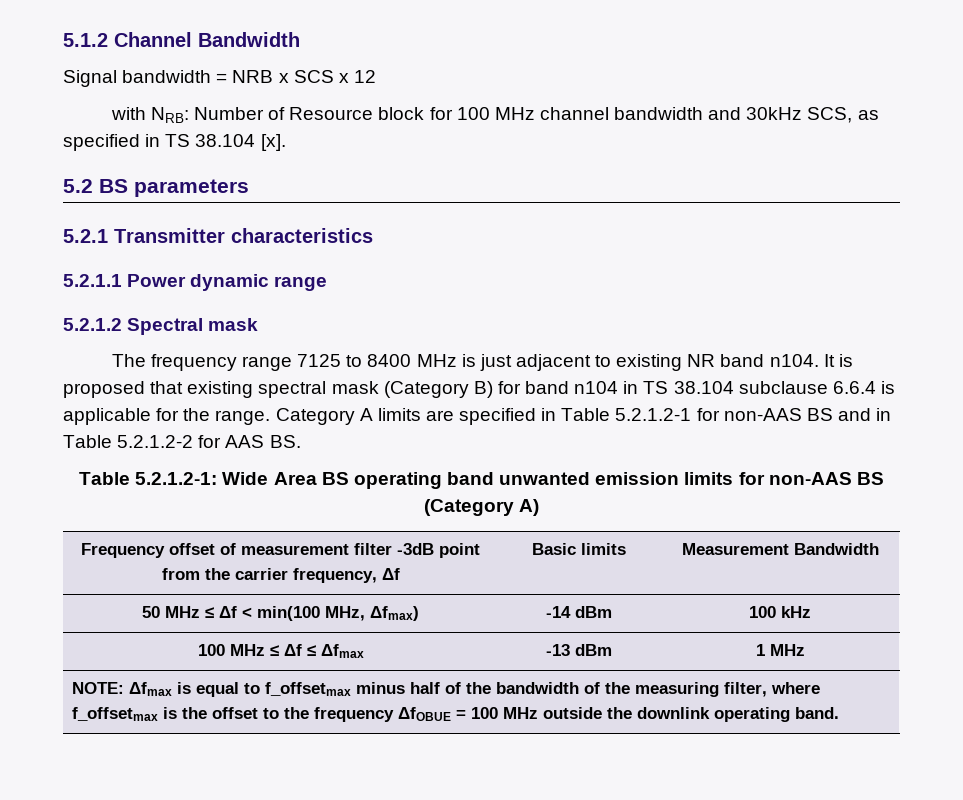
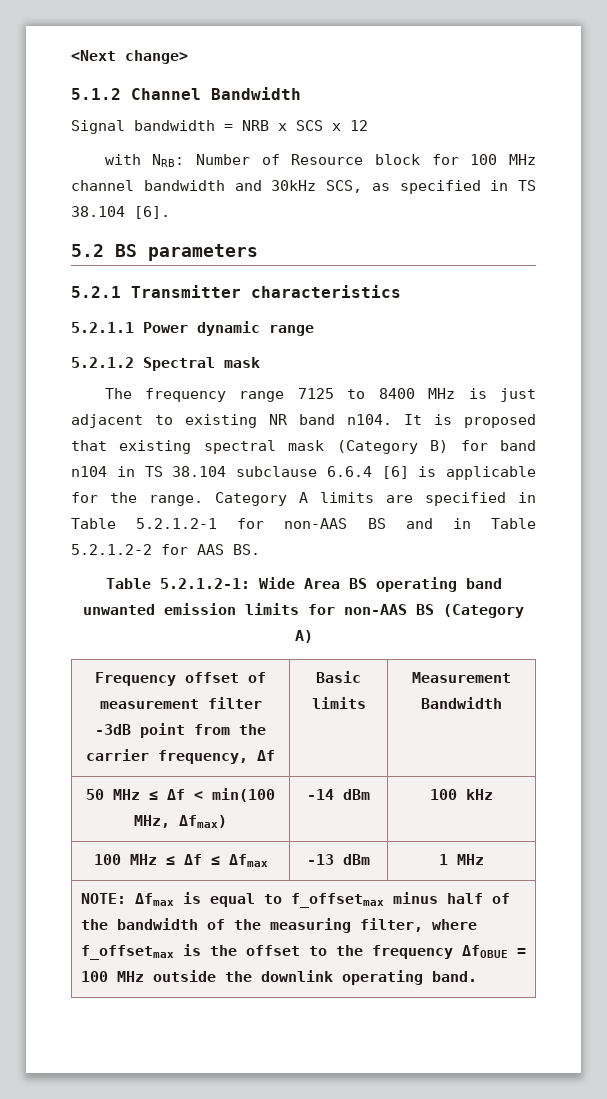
(63, 40) none -> [71,50,188,64] <Next change> //
[260,134,286,151] [x]. -> [134,206,170,219] [6].
(876, 387) none -> [381,466,409,479] [6]

